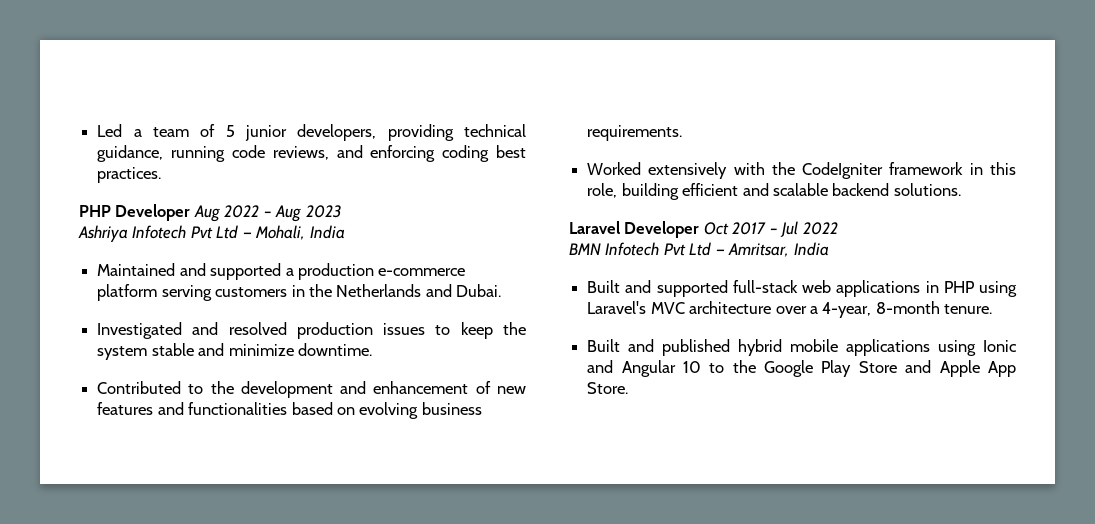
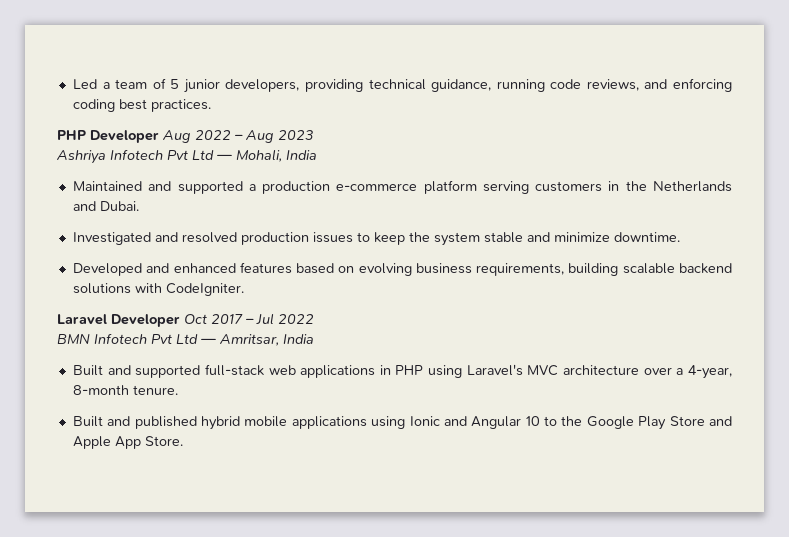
[97,381,526,398] [97,402,482,419] [587,125,683,141] [587,162,1016,179] [587,183,961,200] Contributed to the development and enhancement of new features and functionalities based on evolving business requirements. // Worked extensively with the CodeIgniter framework in this role, building efficient and scalable backend solutions. -> [72,262,732,276] [72,283,244,296] Developed and enhanced features based on evolving business requirements, building scalable backend solutions with CodeIgniter.

